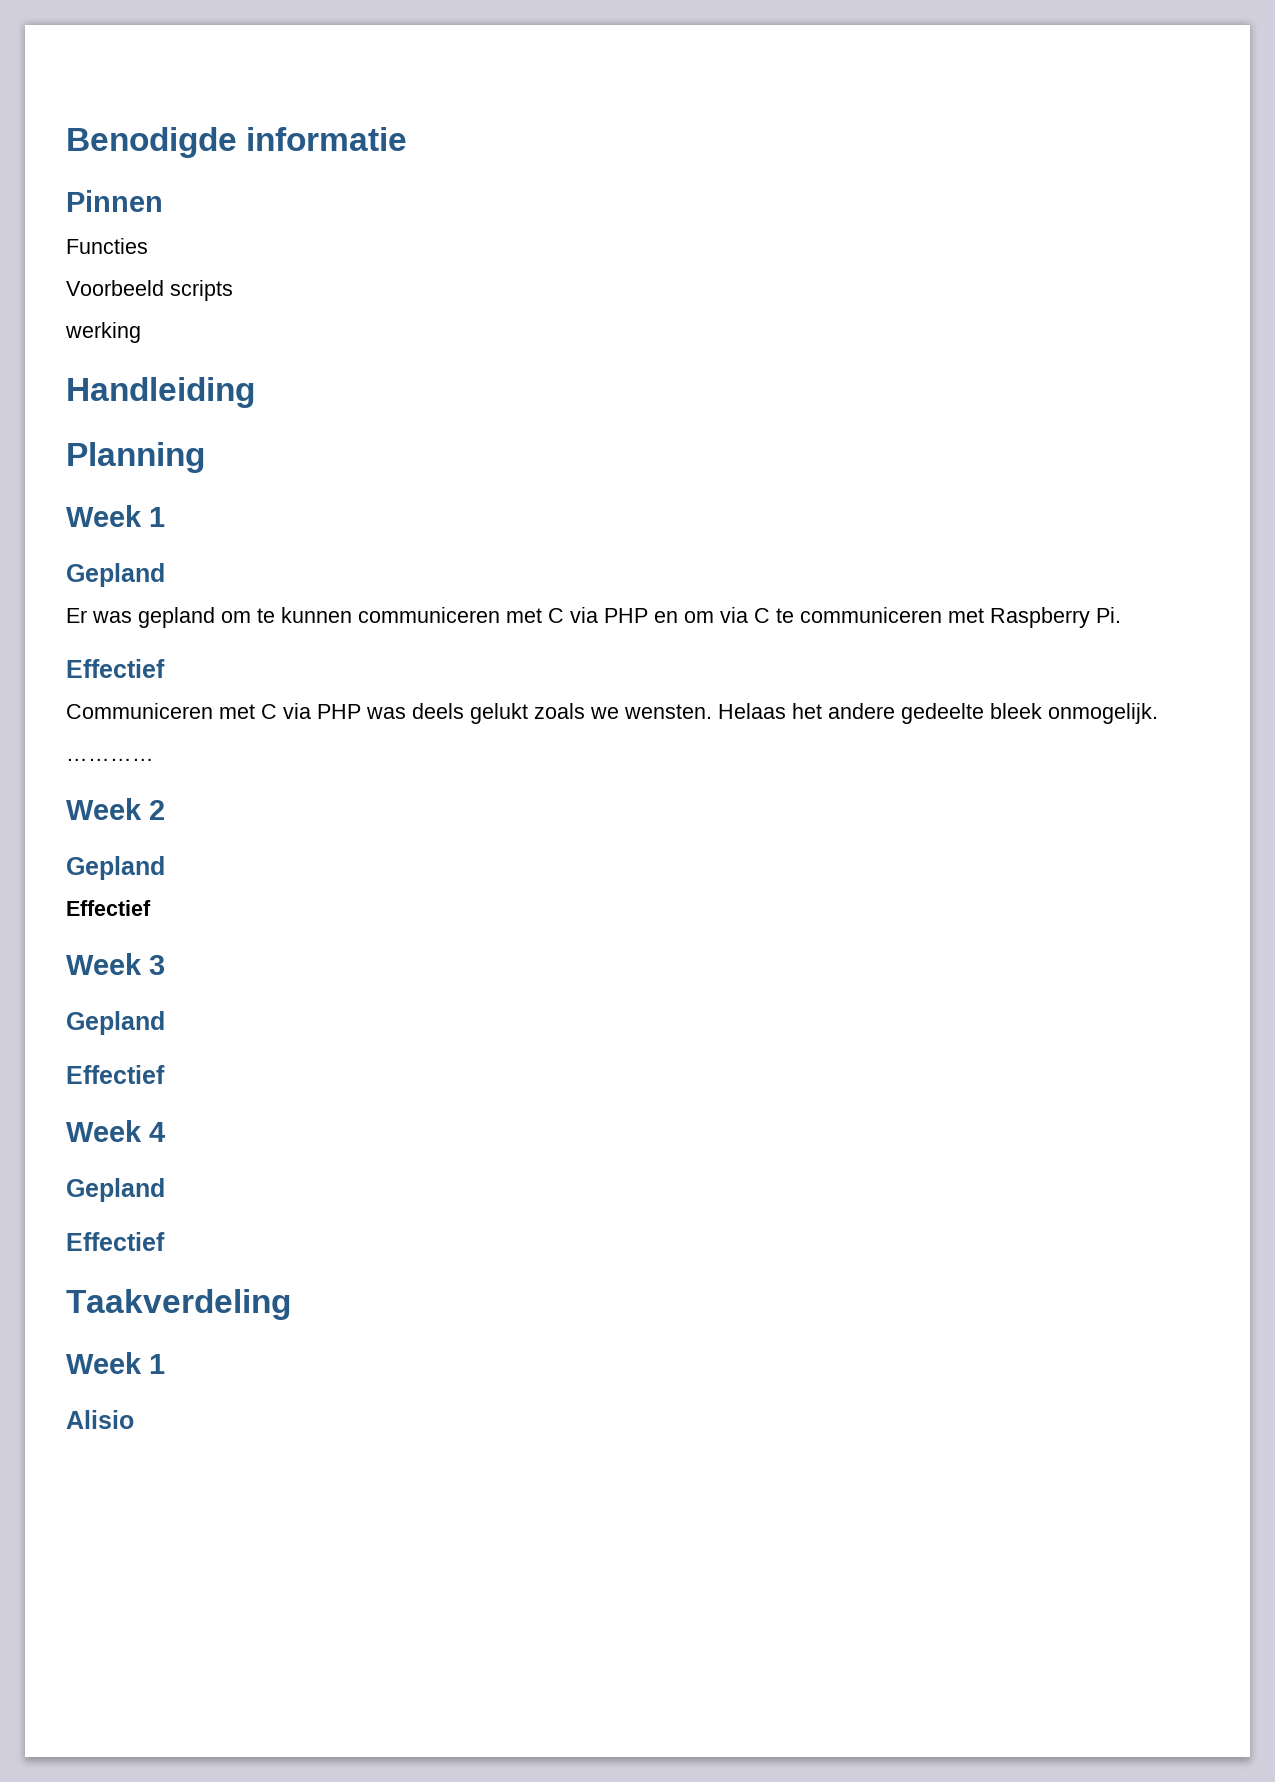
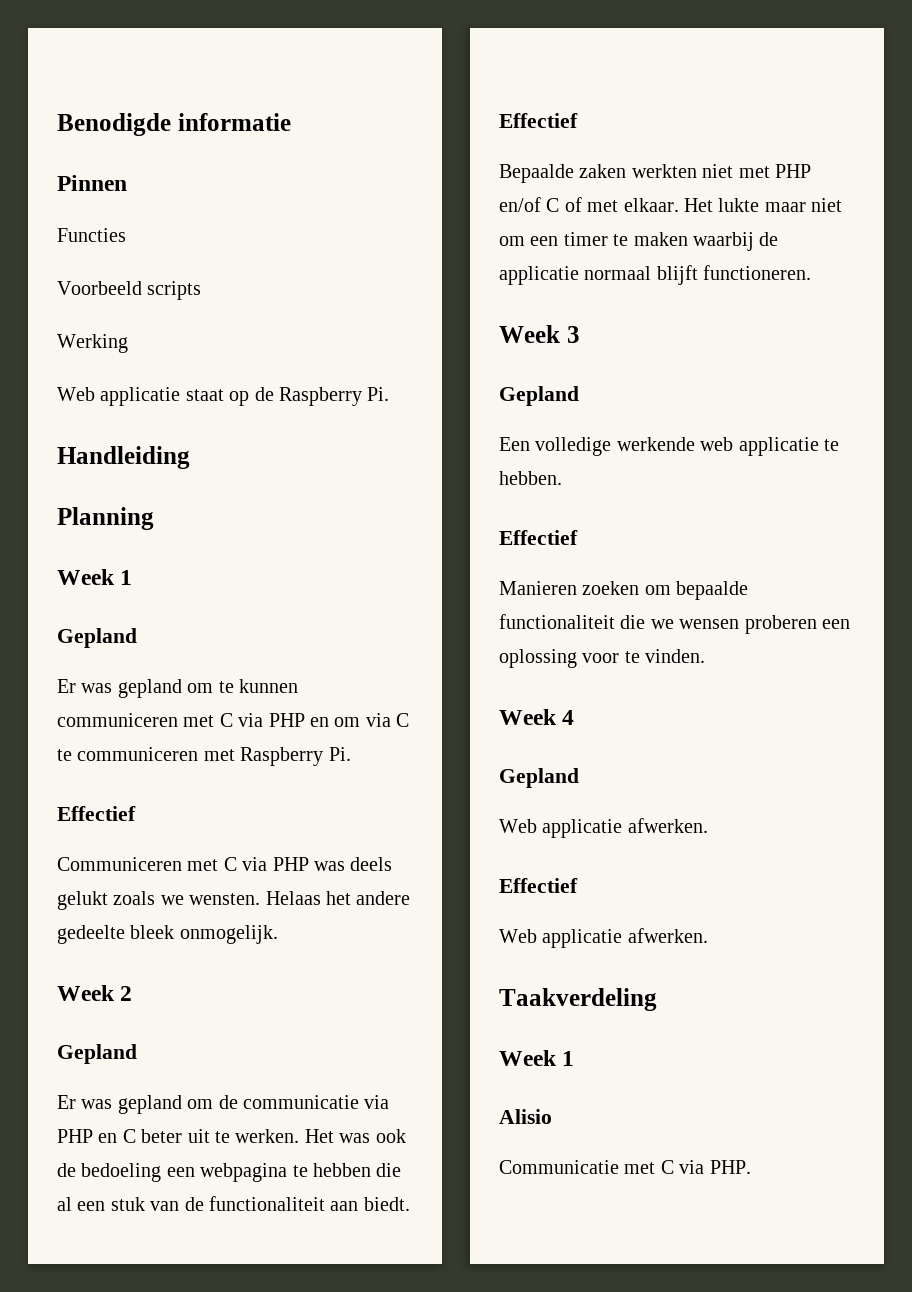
[65,322,141,343] werking -> [57,334,128,353] [57,387,390,406] Werking // Web applicatie staat op de Raspberry Pi.
[66,758,154,761] // ………… -> (278, 934) none
[66,900,151,916] [66,953,165,975] [66,1011,165,1035] [66,1065,165,1084] [66,1120,165,1142] [66,1178,165,1202] [66,1232,165,1251] Effectief // Week 3 // Gepland // Effectief // Week 4 // Gepland // Effectief -> [57,1095,390,1114] [57,1129,406,1143] [57,1163,402,1182] [57,1196,410,1211] [499,113,578,128] [499,164,811,183] [499,197,843,212] [499,232,779,251] [499,265,812,285] [499,325,580,343] [499,386,579,406] [499,437,839,456] [499,471,562,485] [499,530,578,545] [499,581,749,600] [499,614,850,634] [499,649,706,668] [499,709,575,725] [499,768,579,788] [499,818,708,838] [499,878,578,893] [499,928,708,948] Er was gepland om de communicatie via PHP en C beter uit te werken. Het was ook de bedoeling een webpagina te hebben die al een stuk van de functionaliteit aan biedt. // Effectief // Bepaalde zaken werkten niet met PHP en/of C of met elkaar. Het lukte maar niet om een timer te maken waarbij de applicatie normaal blijft functioneren. // Week 3 // Gepland // Een volledige werkende web applicatie te hebben. // Effectief // Manieren zoeken om bepaalde functionaliteit die we wensen proberen een oplossing voor te vinden. // Week 4 // Gepland // Web applicatie afwerken. // Effectief // Web applicatie afwerken.
(134, 1419) none -> [499,1160,751,1174] // Communicatie met C via PHP.

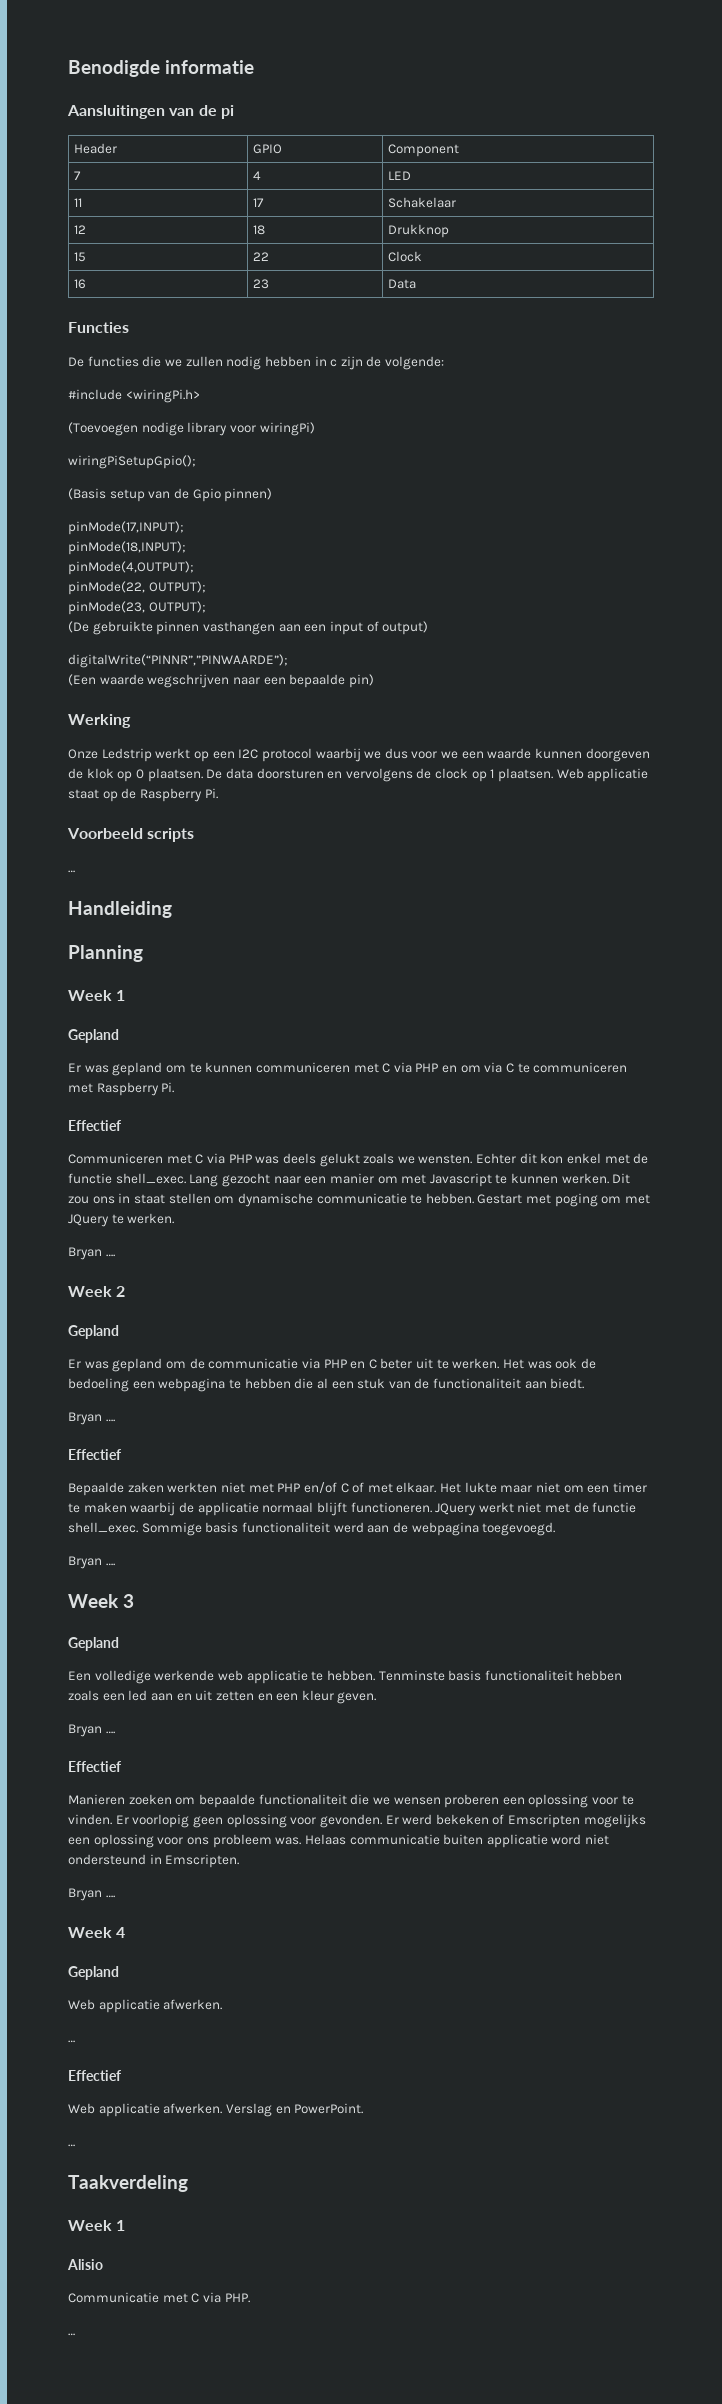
[57,175,127,191] [57,228,126,242] [57,281,202,300] [57,334,128,353] Pinnen // Functies // Voorbeeld scripts // Werking // -> [67,105,234,119] [73,143,117,154] [252,144,282,154] [387,144,459,157] [73,171,81,180] [252,171,261,180] [387,171,411,180] [73,198,82,207] [252,198,264,207] [387,197,456,208] [73,225,86,234] [252,225,265,235] [387,224,449,238] [73,252,86,262] [252,252,269,261] [387,251,422,262] [73,279,86,289] [252,279,269,289] [387,279,416,289] [68,322,129,333] [68,356,445,370] [68,389,200,403] [68,422,315,436] [68,455,196,469] [68,488,273,502] [68,521,184,535] [68,541,186,555] [68,561,194,575] [68,581,206,595] [68,601,206,615] [68,621,429,635] [68,654,288,668] [68,674,374,688] [68,714,131,728] [68,748,650,762] [68,768,554,782] Aansluitingen van de pi // Header | GPIO | Component // 7 | 4 | LED // 11 | 17 | Schakelaar // 12 | 18 | Drukknop // 15 | 22 | Clock // 16 | 23 | Data // Functies // De functies die we zullen nodig hebben in c zijn de volgende: // #include <wiringPi.h> // (Toevoegen nodige library voor wiringPi) // wiringPiSetupGpio(); // (Basis setup van de Gpio pinnen) // pinMode(17,INPUT); // pinMode(18,INPUT); // pinMode(4,OUTPUT); // pinMode(22, OUTPUT); // pinMode(23, OUTPUT); // (De gebruikte pinnen vasthangen aan een input of output) // digitalWrite(“PINNR”,”PINWAARDE”); // (Een waarde wegschrijven naar een bepaalde pin) // Werking // Onze Ledstrip werkt op een I2C protocol waarbij we dus voor we een waarde kunnen doorgeven de klok op 0 plaatsen. De data doorsturen en vervolgens de clock op 1 plaatsen.
(390, 394) none -> [67,828,195,842] [68,870,75,873] // Voorbeeld scripts // …
[265,891,411,905] [57,925,278,944] Helaas het andere gedeelte bleek onmogelijk. -> [476,1153,649,1164] [68,1173,631,1187] [68,1193,651,1207] [68,1213,175,1227] [68,1247,115,1260] Echter dit kon enkel met de functie shell_exec. Lang gezocht naar een manier om met Javascript te kunnen werken. Dit zou ons in staat stellen om dynamische communicatie te hebben. Gestart met poging om met JQuery te werken. // Bryan ….
(410, 1204) none -> [68,1412,115,1425] // Bryan ….
(812, 272) none -> [435,1502,637,1516] [68,1522,556,1536] [68,1556,115,1569] JQuery werkt niet met de functie shell_exec. Sommige basis functionaliteit werd aan de webpagina toegevoegd. // Bryan ….
(562, 478) none -> [378,1670,623,1681] [68,1690,377,1704] [68,1724,115,1737] Tenminste basis functionaliteit hebben zoals een led aan en uit zetten en een kleur geven. // Bryan ….
(706, 656) none -> [115,1814,646,1828] [68,1834,610,1848] [68,1854,240,1868] [68,1888,115,1901] Er voorlopig geen oplossing voor gevonden. Er werd bekeken of Emscripten mogelijks een oplossing voor ons probleem was. Helaas communicatie buiten applicatie word niet ondersteund in Emscripten. // Bryan ….
(708, 825) none -> [68,2040,75,2043] // …
(708, 935) none -> [225,2103,364,2117] [68,2144,75,2147] Verslag en PowerPoint. // …
(751, 1167) none -> [68,2333,75,2336] // …

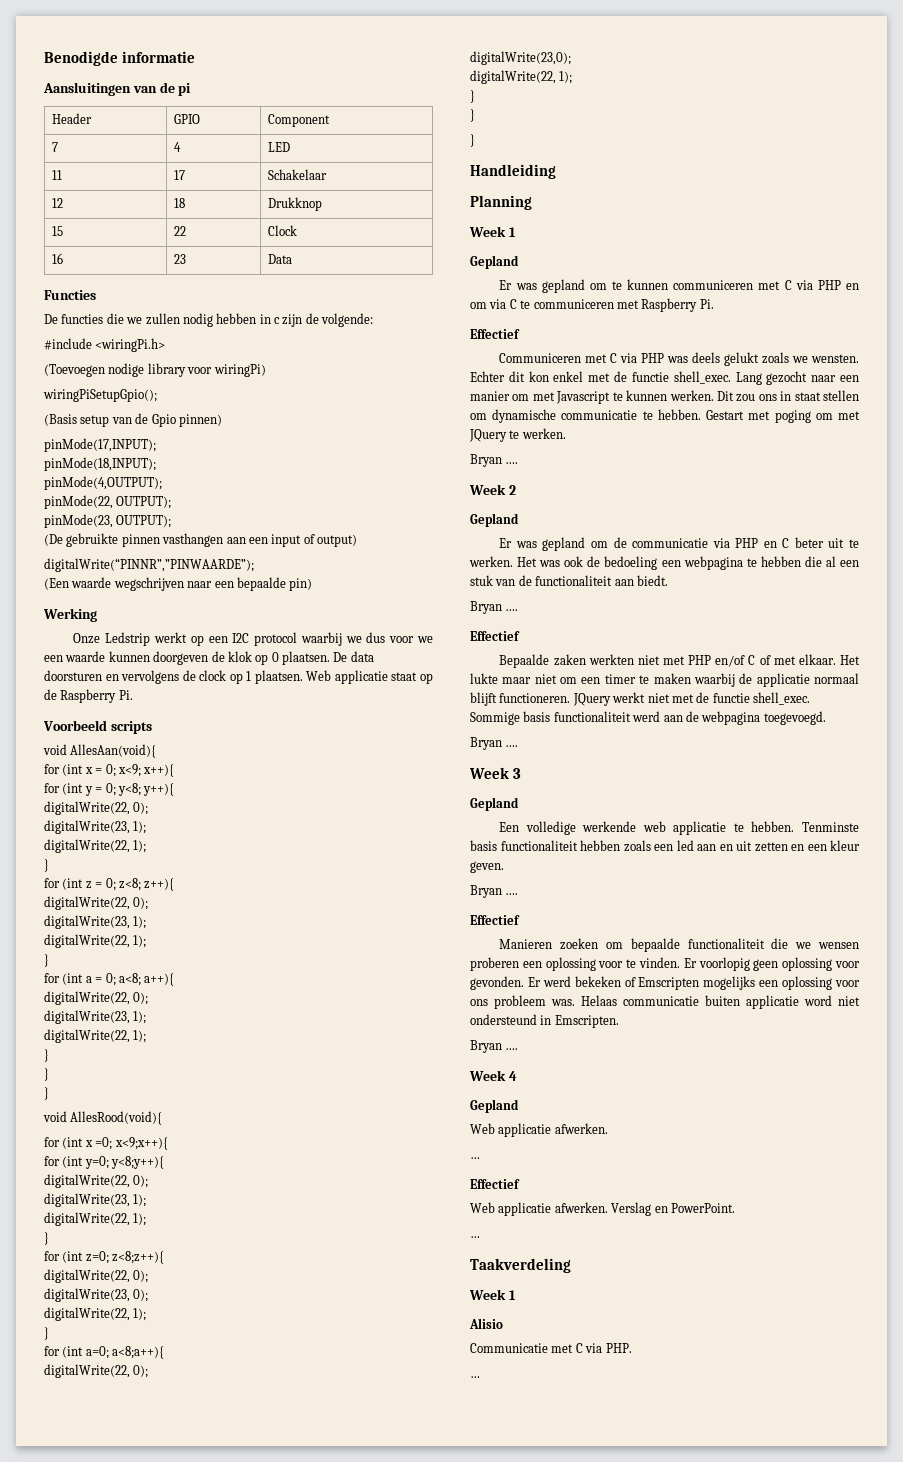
[68,870,75,873] … -> [43,744,157,758] [44,764,175,777] [44,783,175,796] [44,801,149,815] [44,820,147,834] [44,839,147,853] [44,859,49,872] [44,878,175,891] [44,896,149,910] [44,915,147,929] [44,934,147,948] [44,954,49,967] [44,973,175,986] [44,991,149,1005] [44,1010,147,1024] [44,1029,147,1043] [44,1049,49,1062] [44,1068,49,1081] [44,1087,49,1100] [43,1111,163,1125] [44,1137,168,1150] [44,1156,165,1169] [44,1174,149,1188] [44,1193,147,1207] [44,1212,147,1226] [44,1232,49,1245] [44,1251,165,1264] [44,1269,149,1283] [44,1288,149,1302] [44,1307,147,1321] [44,1327,49,1340] [44,1346,165,1359] [44,1364,149,1378] [470,51,571,65] [470,70,573,84] [470,90,475,103] [470,109,475,122] [470,134,475,147] void AllesAan(void){ // for (int x = 0; x<9; x++){ // for (int y = 0; y<8; y++){ // digitalWrite(22, 0); // digitalWrite(23, 1); // digitalWrite(22, 1); // } // for (int z = 0; z<8; z++){ // digitalWrite(22, 0); // digitalWrite(23, 1); // digitalWrite(22, 1); // } // for (int a = 0; a<8; a++){ // digitalWrite(22, 0); // digitalWrite(23, 1); // digitalWrite(22, 1); // } // } // } // void AllesRood(void){ // for (int x =0; x<9;x++){ // for (int y=0; y<8;y++){ // digitalWrite(22, 0); // digitalWrite(23, 1); // digitalWrite(22, 1); // } // for (int z=0; z<8;z++){ // digitalWrite(22, 0); // digitalWrite(23, 0); // digitalWrite(22, 1); // } // for (int a=0; a<8;a++){ // digitalWrite(22, 0); // digitalWrite(23,0); // digitalWrite(22, 1); // } // } // }

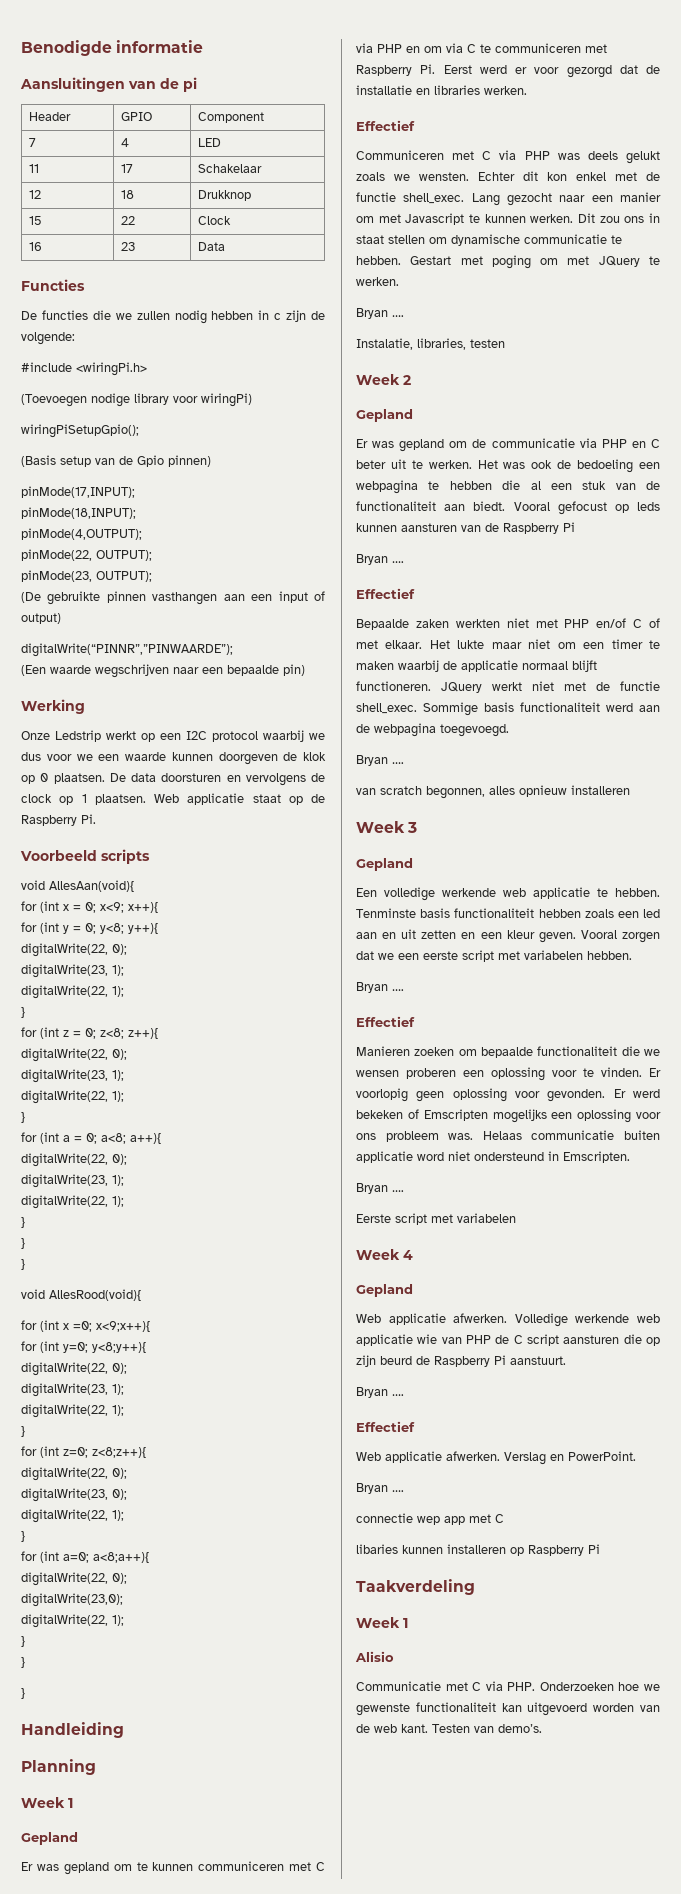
(714, 304) none -> [443,65,660,78] [356,85,527,95] Eerst werd er voor gezorgd dat de installatie en libraries werken.
(519, 463) none -> [356,338,505,350] // Instalatie, libraries, testen
(668, 580) none -> [513,501,660,515] [356,522,575,534] Vooral gefocust op leds kunnen aansturen van de Raspberry Pi
(519, 746) none -> [356,785,630,799] // van scratch begonnen, alles opnieuw installeren
(504, 867) none -> [580,930,660,943] [356,950,632,962] Vooral zorgen dat we een eerste script met variabelen hebben.
(519, 1049) none -> [356,1213,516,1225] // Eerste script met variabelen
[470,1157,480,1159] // … -> [514,1313,660,1327] [356,1334,660,1346] [356,1355,566,1367] [356,1387,404,1398] Volledige werkende web applicatie wie van PHP de C script aansturen die op zijn beurd de Raspberry Pi aanstuurt. // Bryan ….
[470,1236,480,1238] … -> [356,1483,404,1494] [356,1513,504,1525] [356,1544,600,1556] Bryan …. // connectie wep app met C // libaries kunnen installeren op Raspberry Pi
[470,1376,480,1378] // … -> [539,1682,660,1691] [356,1702,660,1716] [356,1724,542,1733] Onderzoeken hoe we gewenste functionaliteit kan uitgevoerd worden van de web kant. Testen van demo’s.

